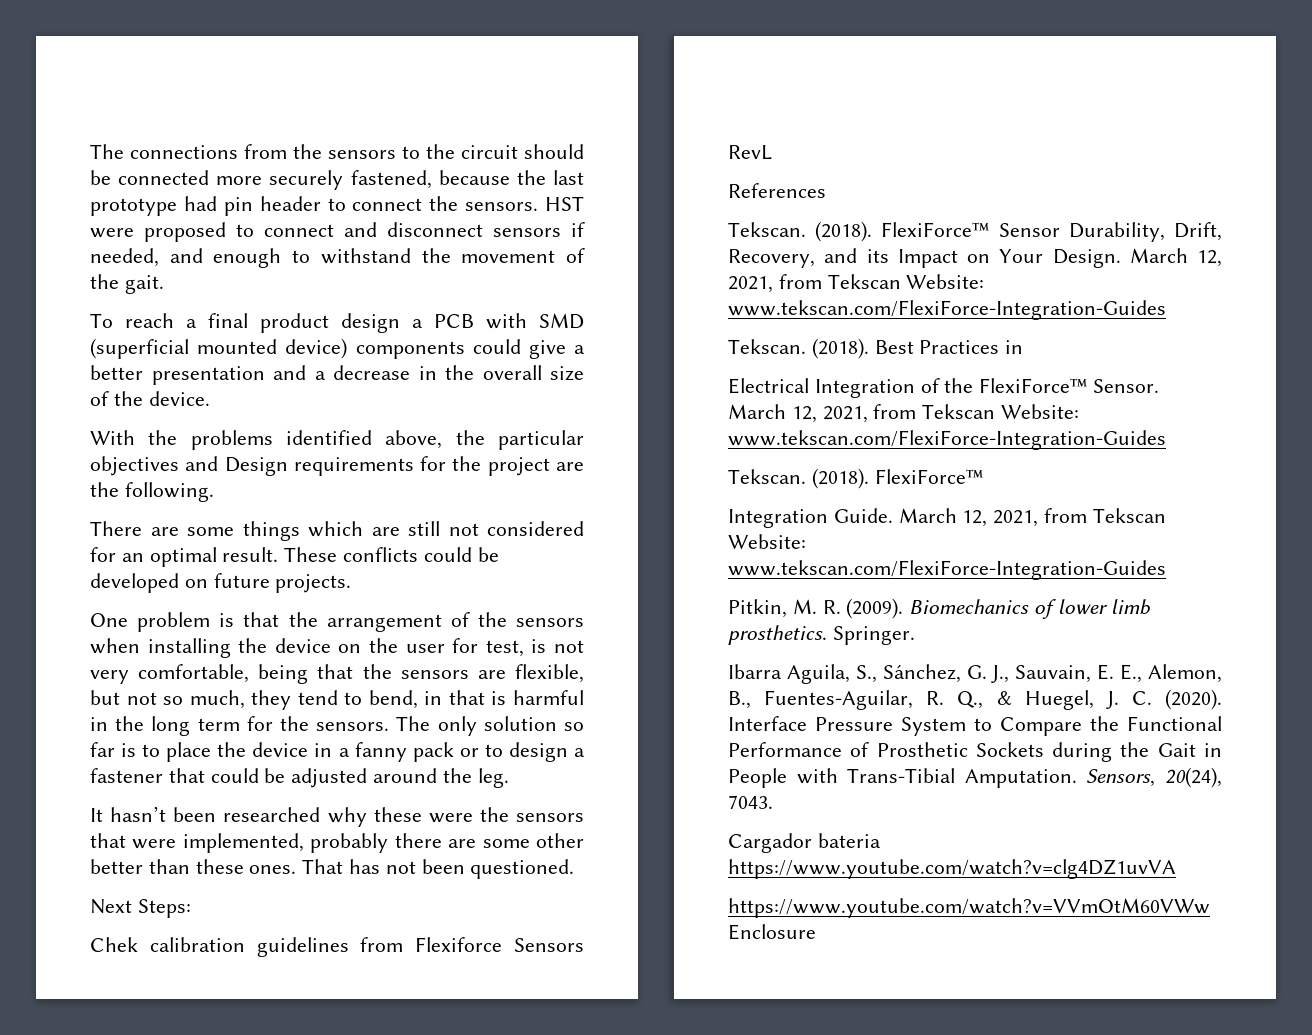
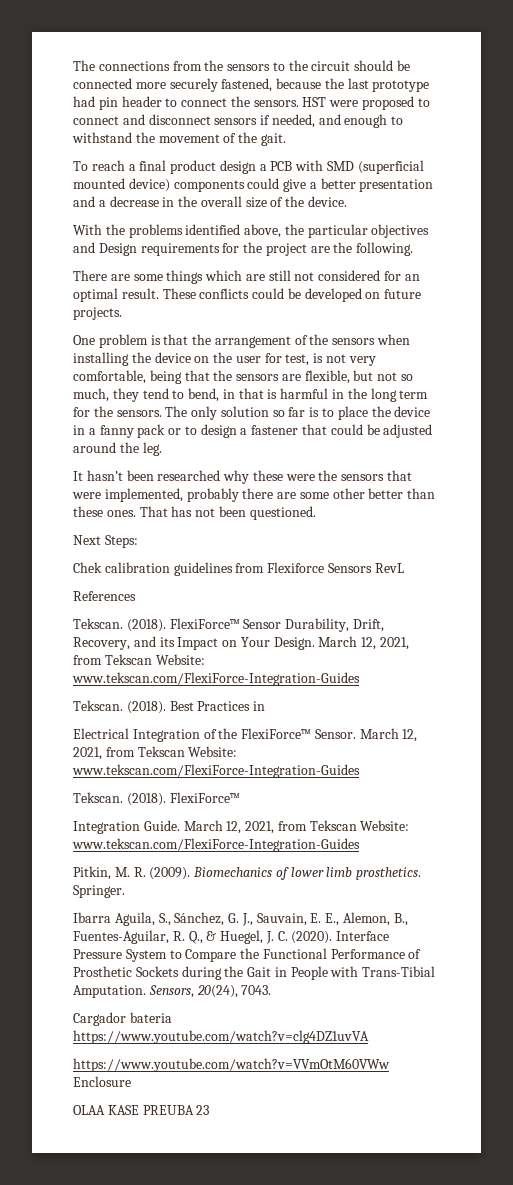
(816, 932) none -> [73,1105,210,1115] // OLAA KASE PREUBA 23

